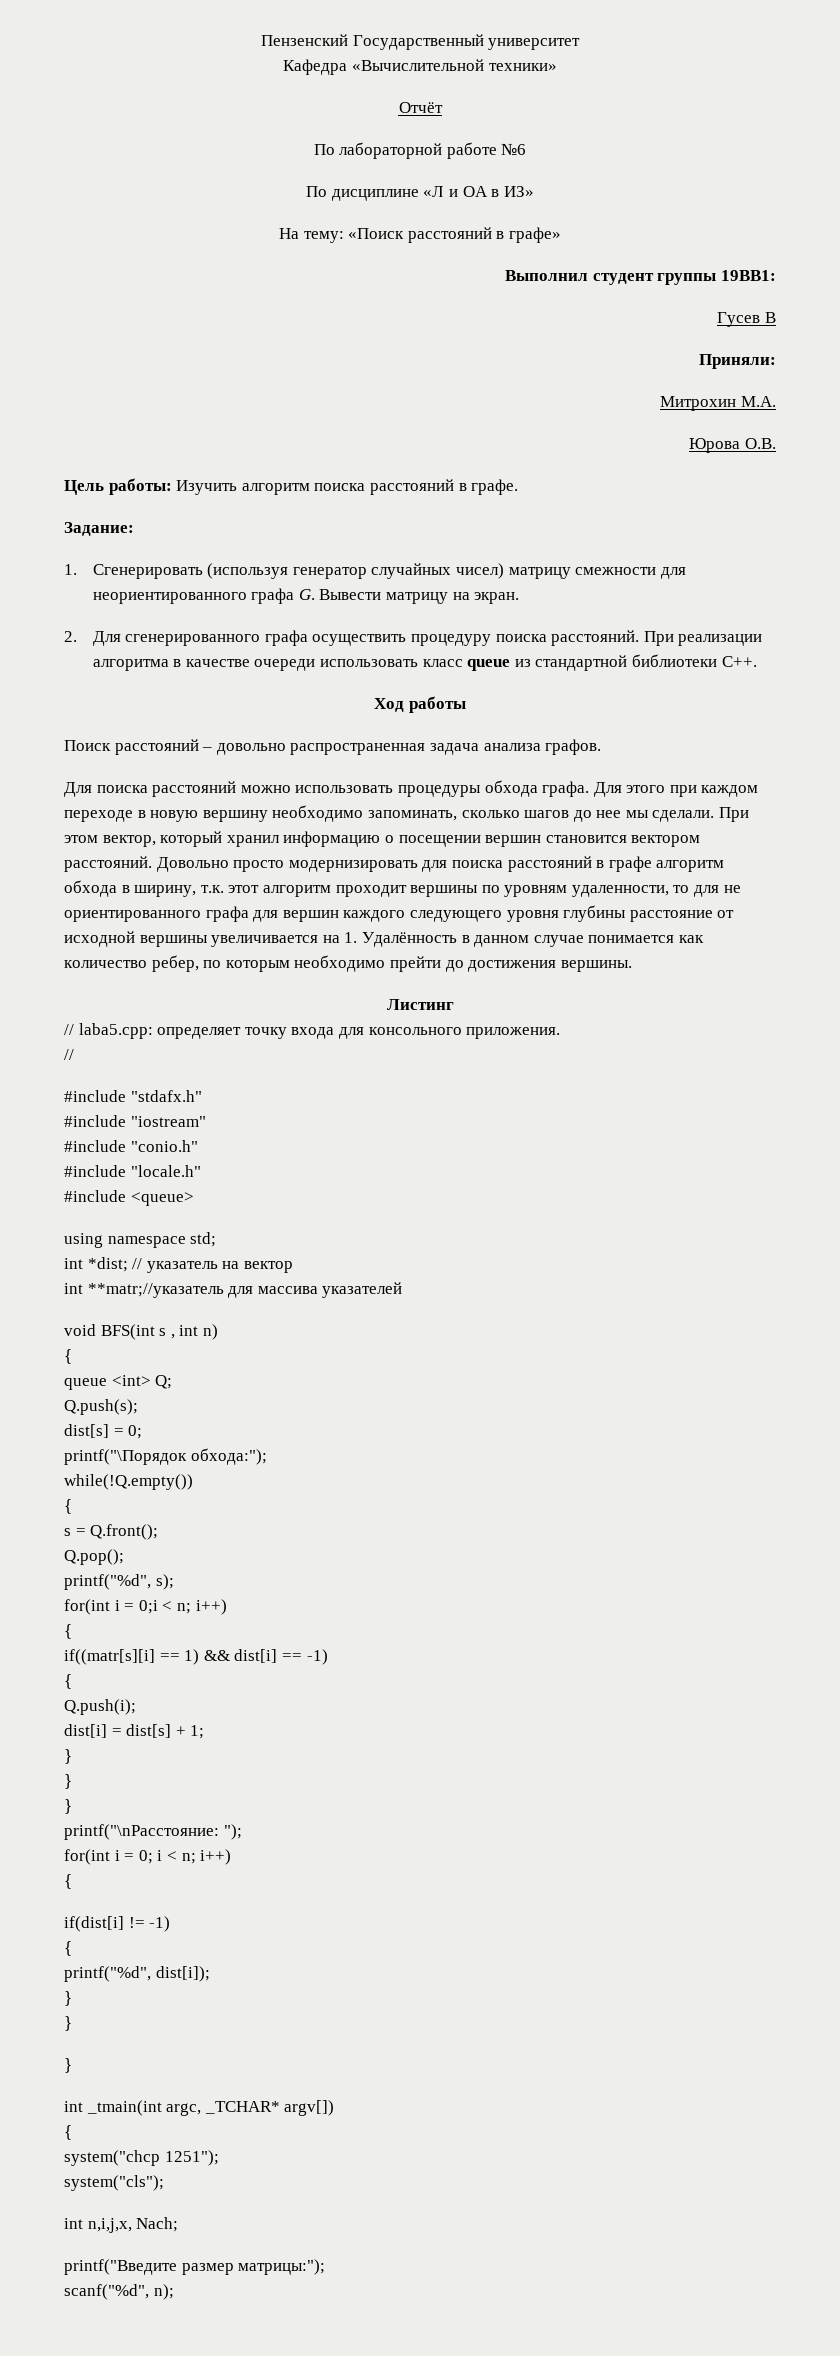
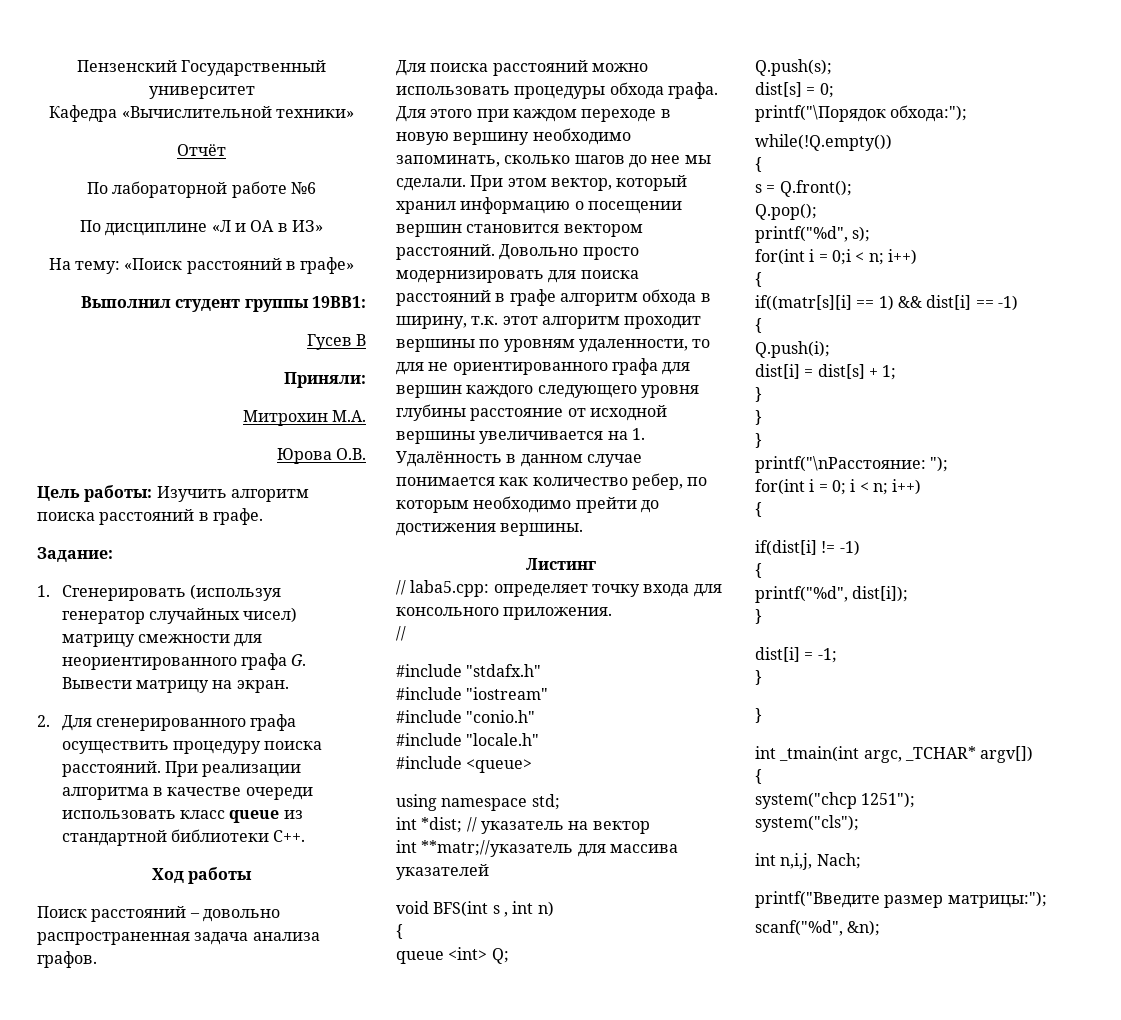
(72, 1998) none -> [755,647,837,663] // dist[i] = -1;
[87,2218,132,2233] n,i,j,x, -> [780,853,813,870] n,i,j,
[153,2284,174,2300] n); -> [847,920,881,936] &n);

